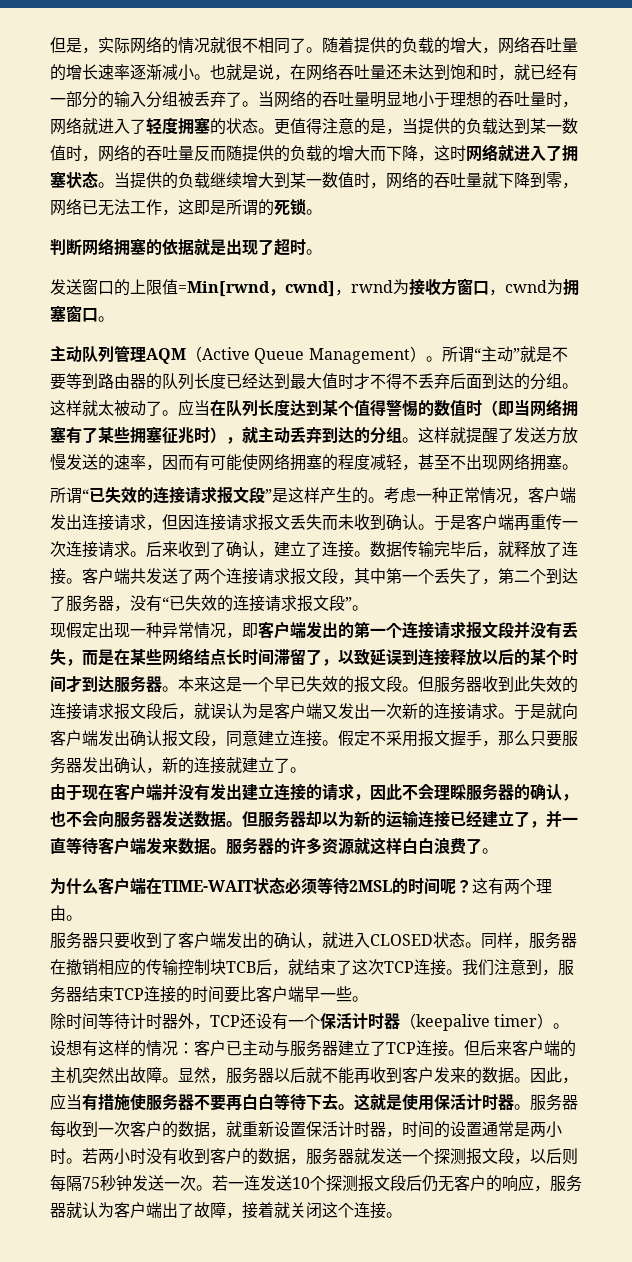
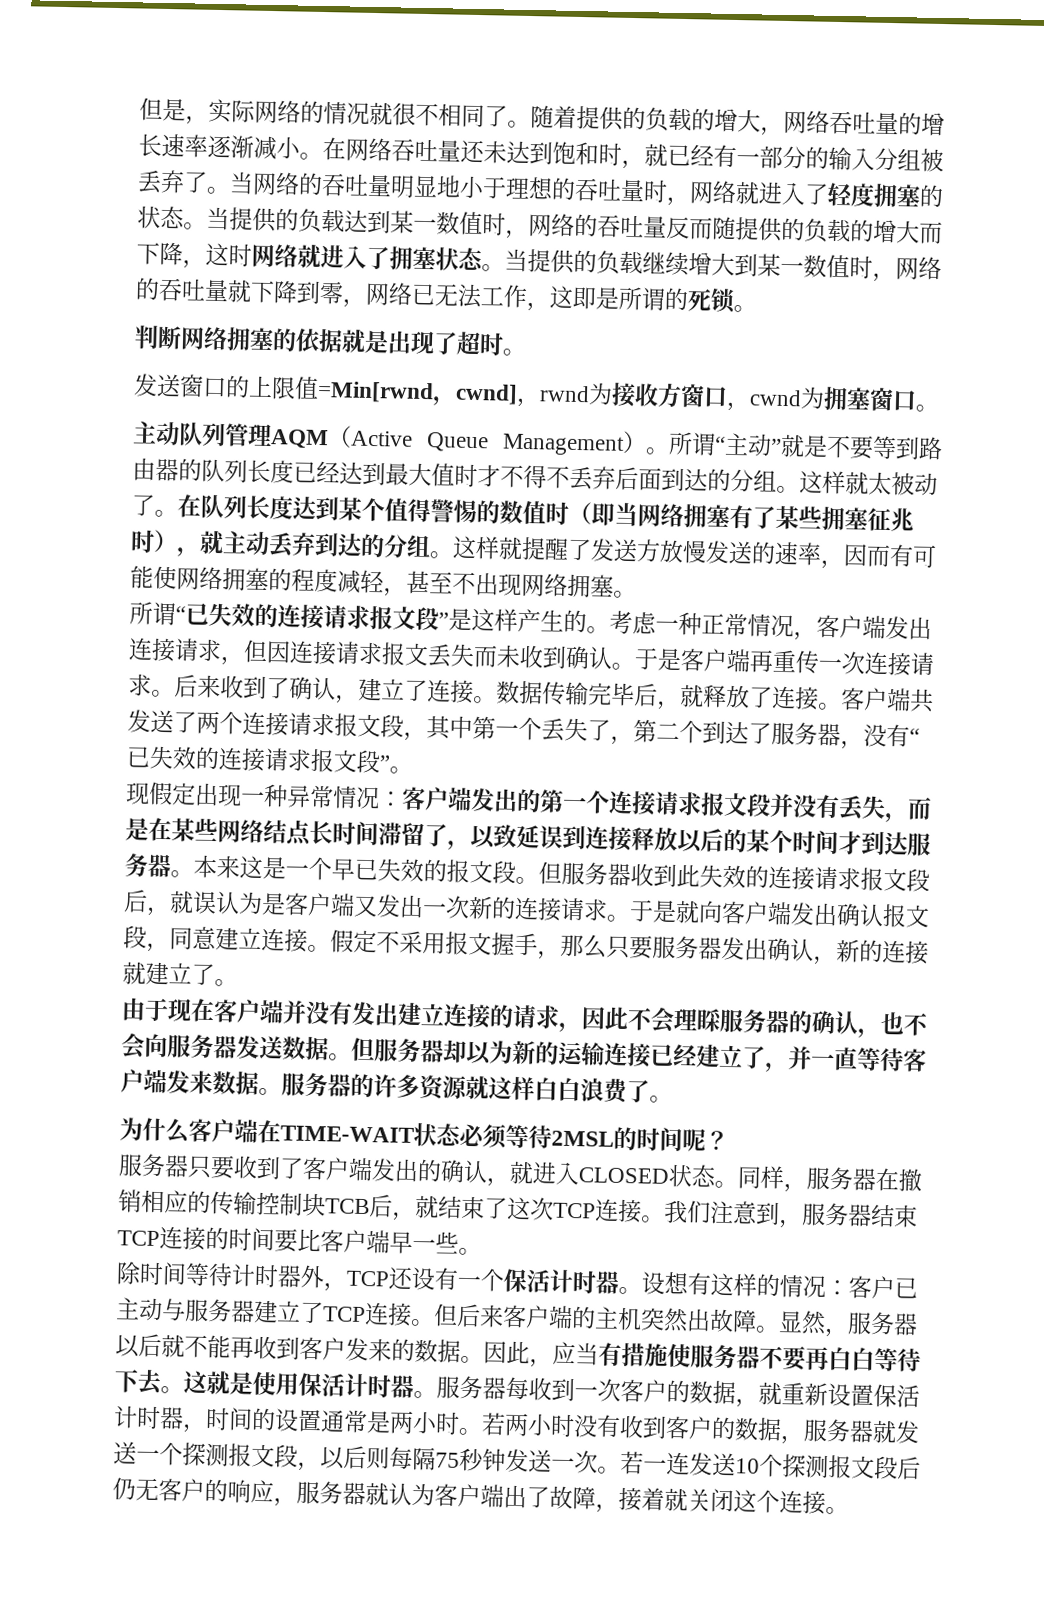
[210,64,290,81] 也就是说， -> (323, 156) none
[274,118,402,135] 更值得注意的是， -> (207, 226) none
[178,399,210,416] 应当 -> (178, 513) none
[226,623,258,639] ，即 -> [378,791,403,807] ：
[472,878,552,895] [50,905,82,921] 这有两个理由。 -> (729, 1140) none
[400,1013,554,1031] （keepalive timer） -> (620, 1282) none

